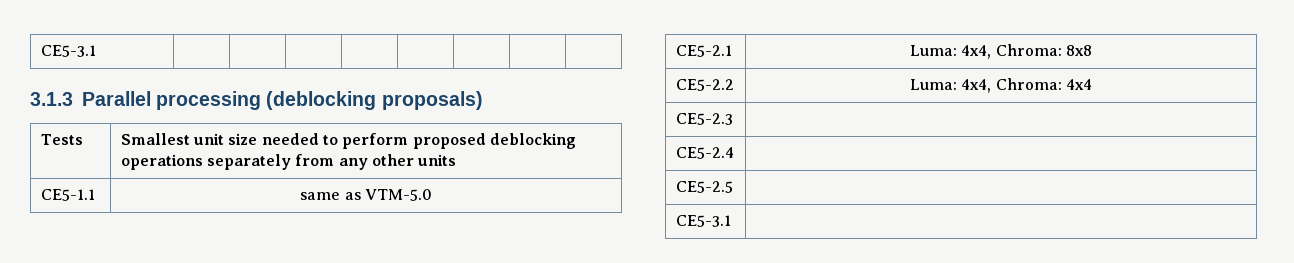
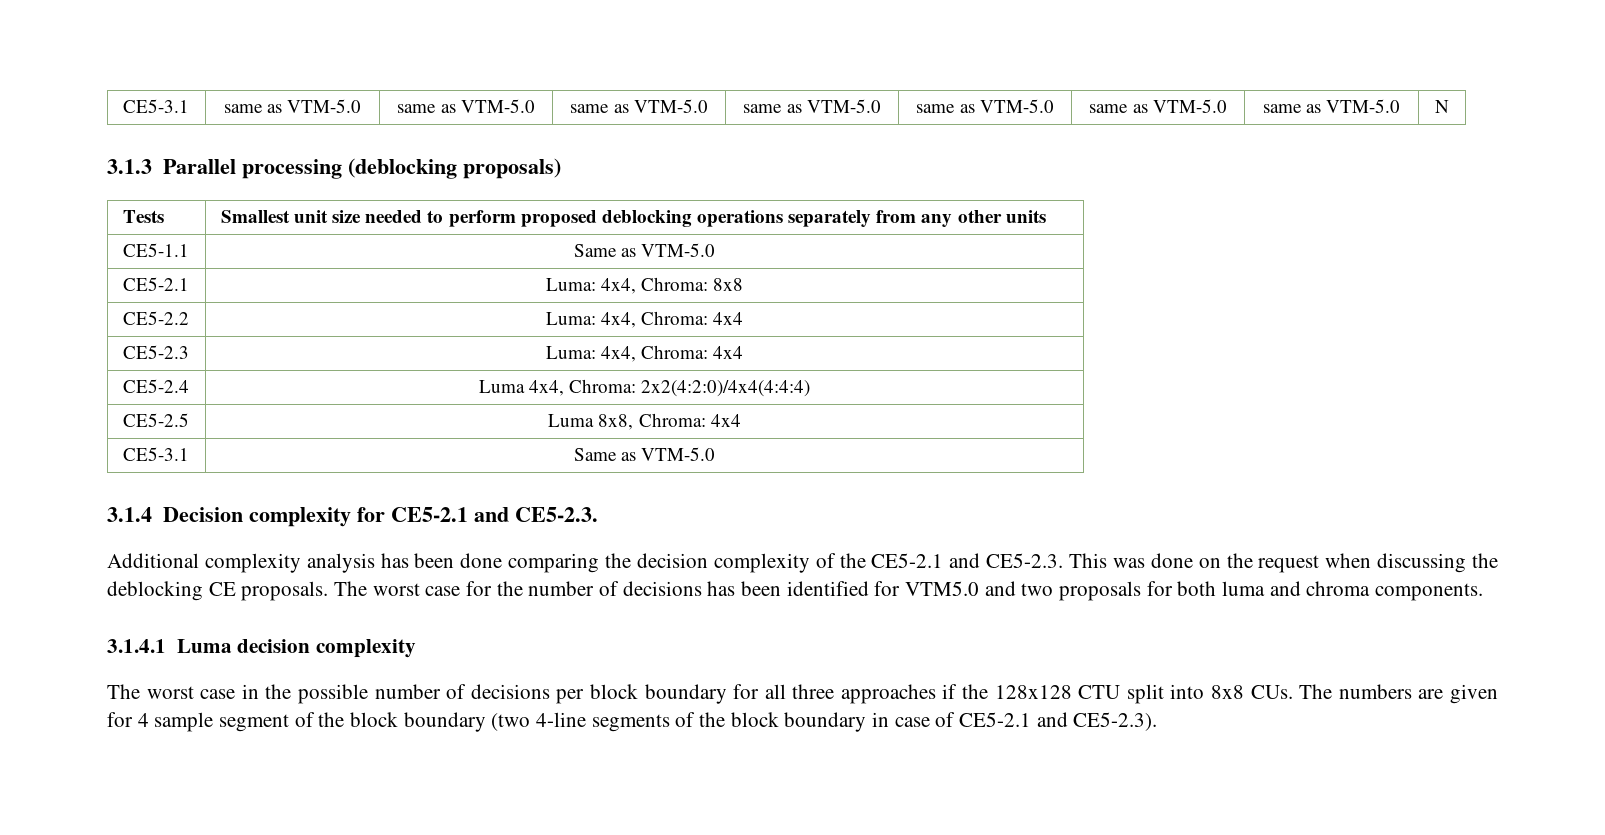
[40,45,96,57] CE5-3.1 | | | | | | | | -> [122,99,189,113] [223,99,362,113] [397,99,535,113] [570,99,708,113] [743,99,881,113] [916,99,1054,113] [1089,99,1227,113] [1262,99,1401,113] [1435,100,1449,113] CE5-3.1 | same as VTM-5.0 | same as VTM-5.0 | same as VTM-5.0 | same as VTM-5.0 | same as VTM-5.0 | same as VTM-5.0 | same as VTM-5.0 | N
[300,192,341,200] same -> [573,244,617,257] Same
[675,147,734,159] [675,181,733,193] [675,215,731,227] // CE5-2.4 | // CE5-2.5 | // CE5-3.1 | -> [545,345,744,362] [122,379,189,393] [478,379,811,397] [122,413,189,427] [548,413,741,430] [122,447,189,461] [573,447,716,461] [107,507,598,527] [107,553,1498,573] [107,581,1484,601] [107,639,416,658] [107,684,1499,704] [107,712,1158,732] Luma: 4x4, Chroma: 4x4 // CE5-2.4 | Luma 4x4, Chroma: 2x2(4:2:0)/4x4(4:4:4) // CE5-2.5 | Luma 8x8, Chroma: 4x4 // CE5-3.1 | Same as VTM-5.0 // 3.1.4 Decision complexity for CE5-2.1 and CE5-2.3. // Additional complexity analysis has been done comparing the decision complexity of the CE5-2.1 and CE5-2.3. This was done on the request when discussing the deblocking CE proposals. The worst case for the number of decisions has been identified for VTM5.0 and two proposals for both luma and chroma components. // 3.1.4.1 Luma decision complexity // The worst case in the possible number of decisions per block boundary for all three approaches if the 128x128 CTU split into 8x8 CUs. The numbers are given for 4 sample segment of the block boundary (two 4-line segments of the block boundary in case of CE5-2.1 and CE5-2.3).

